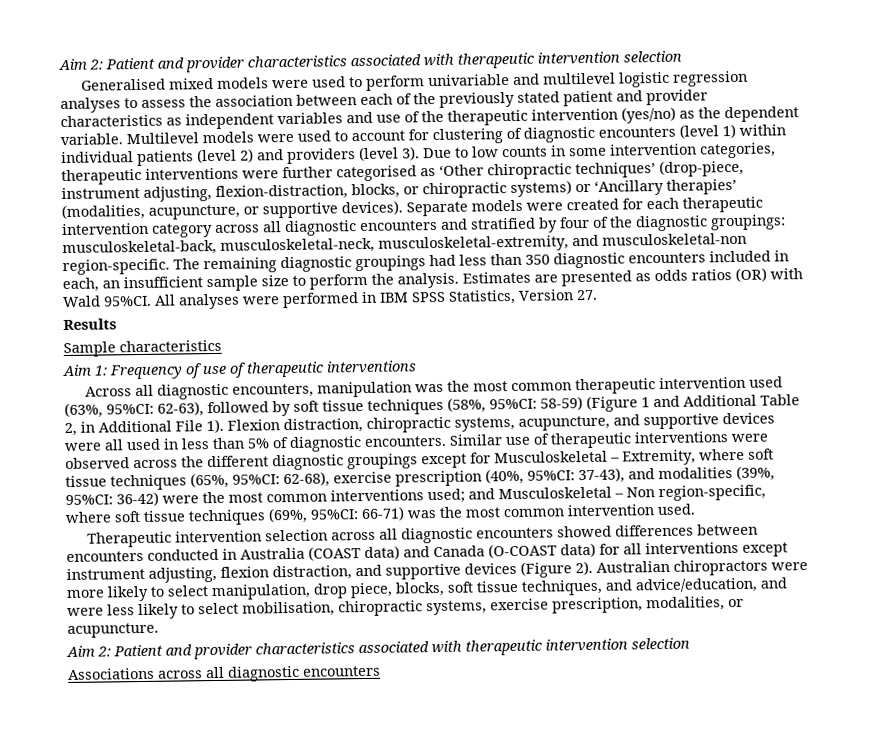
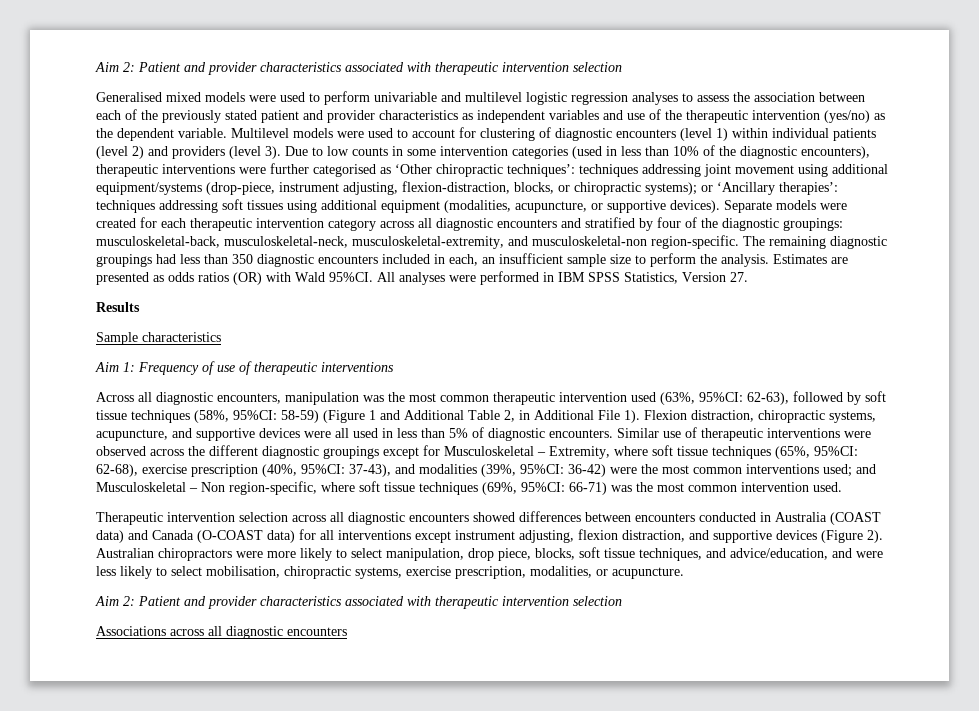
[699,142,776,159] categories, -> [512,145,870,159] categories (used in less than 10% of the diagnostic encounters),
[575,162,656,179] techniques’ -> [507,164,888,177] [96,182,202,195] techniques’: techniques addressing joint movement using additional equipment/systems
[510,180,572,198] systems) -> [645,182,697,195] systems);
[666,178,737,195] therapies’ -> [779,182,838,195] [96,199,440,213] therapies’: techniques addressing soft tissues using additional equipment

